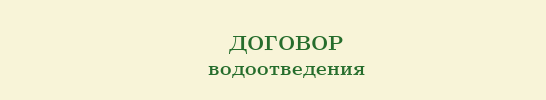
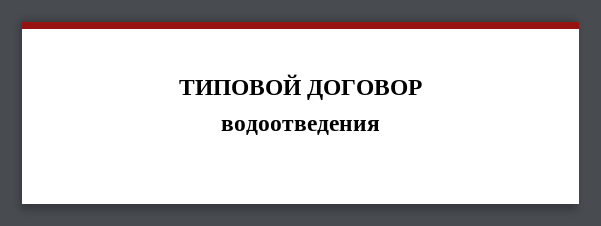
(227, 45) none -> [178,74,301,95] ТИПОВОЙ

